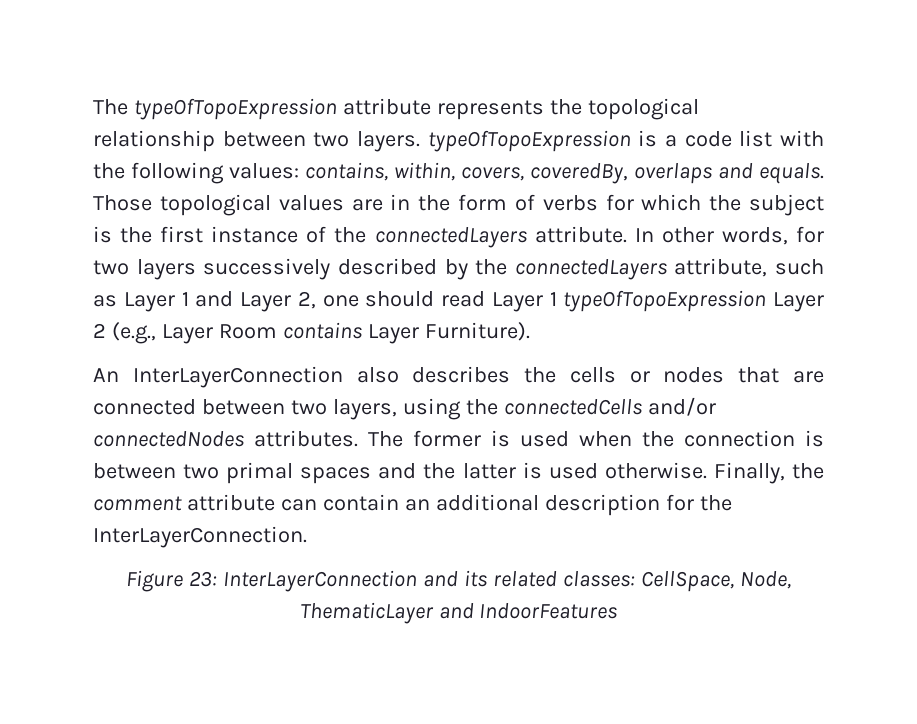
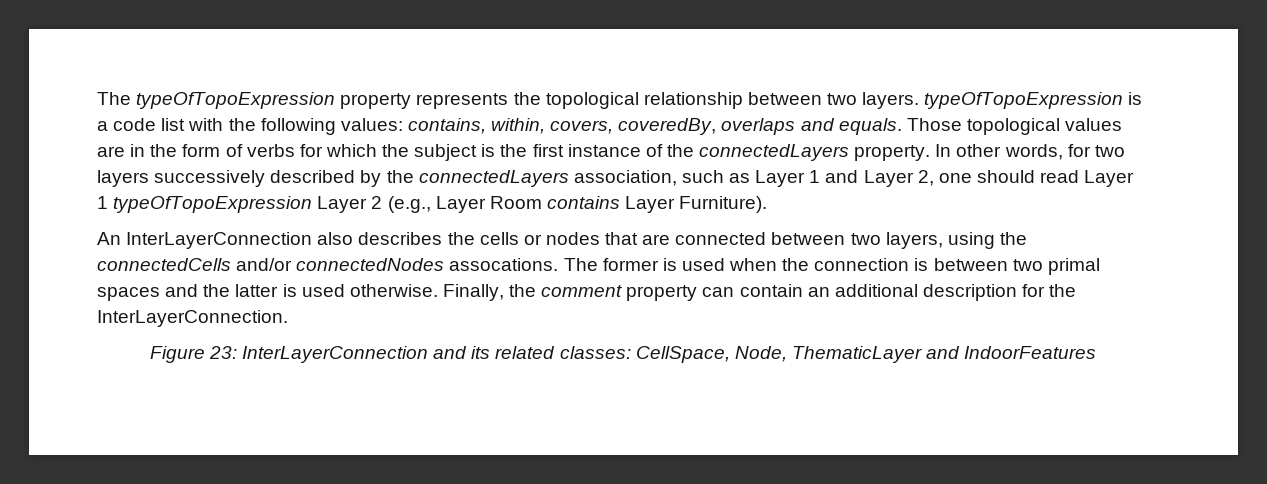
[342,98,431,115] attribute -> [340,93,412,109] property
[534,226,627,243] attribute. -> [854,145,931,161] property.
[674,258,768,277] attribute, -> [573,170,677,186] association,
[254,430,358,447] attributes. -> [449,258,559,271] assocations.
[186,494,275,511] attribute -> [626,285,698,301] property

